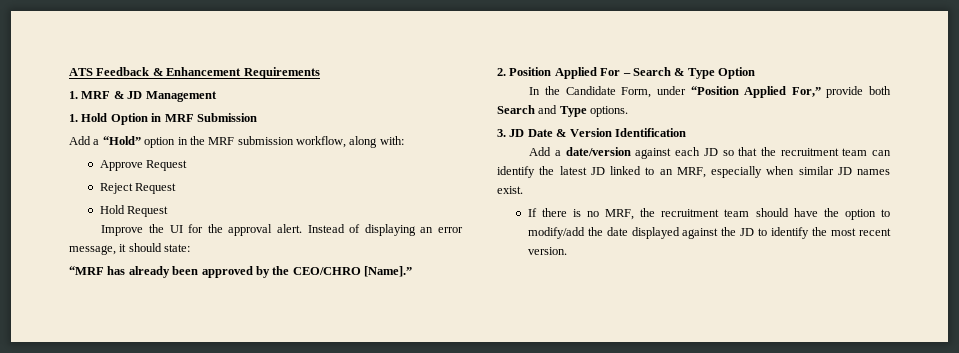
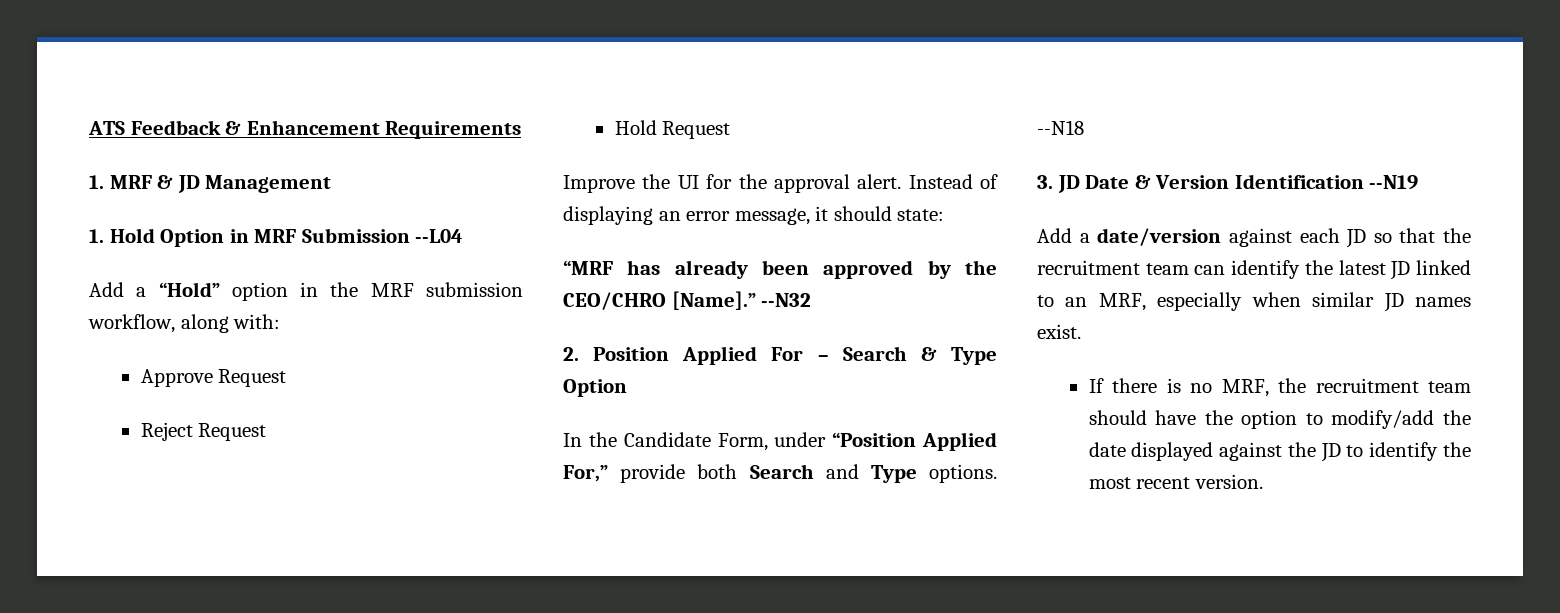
(257, 117) none -> [415,229,464,243] --L04
(412, 271) none -> [761,293,812,307] --N32
(629, 111) none -> [1037,120,1084,135] --N18
(686, 132) none -> [1369,175,1419,190] --N19

